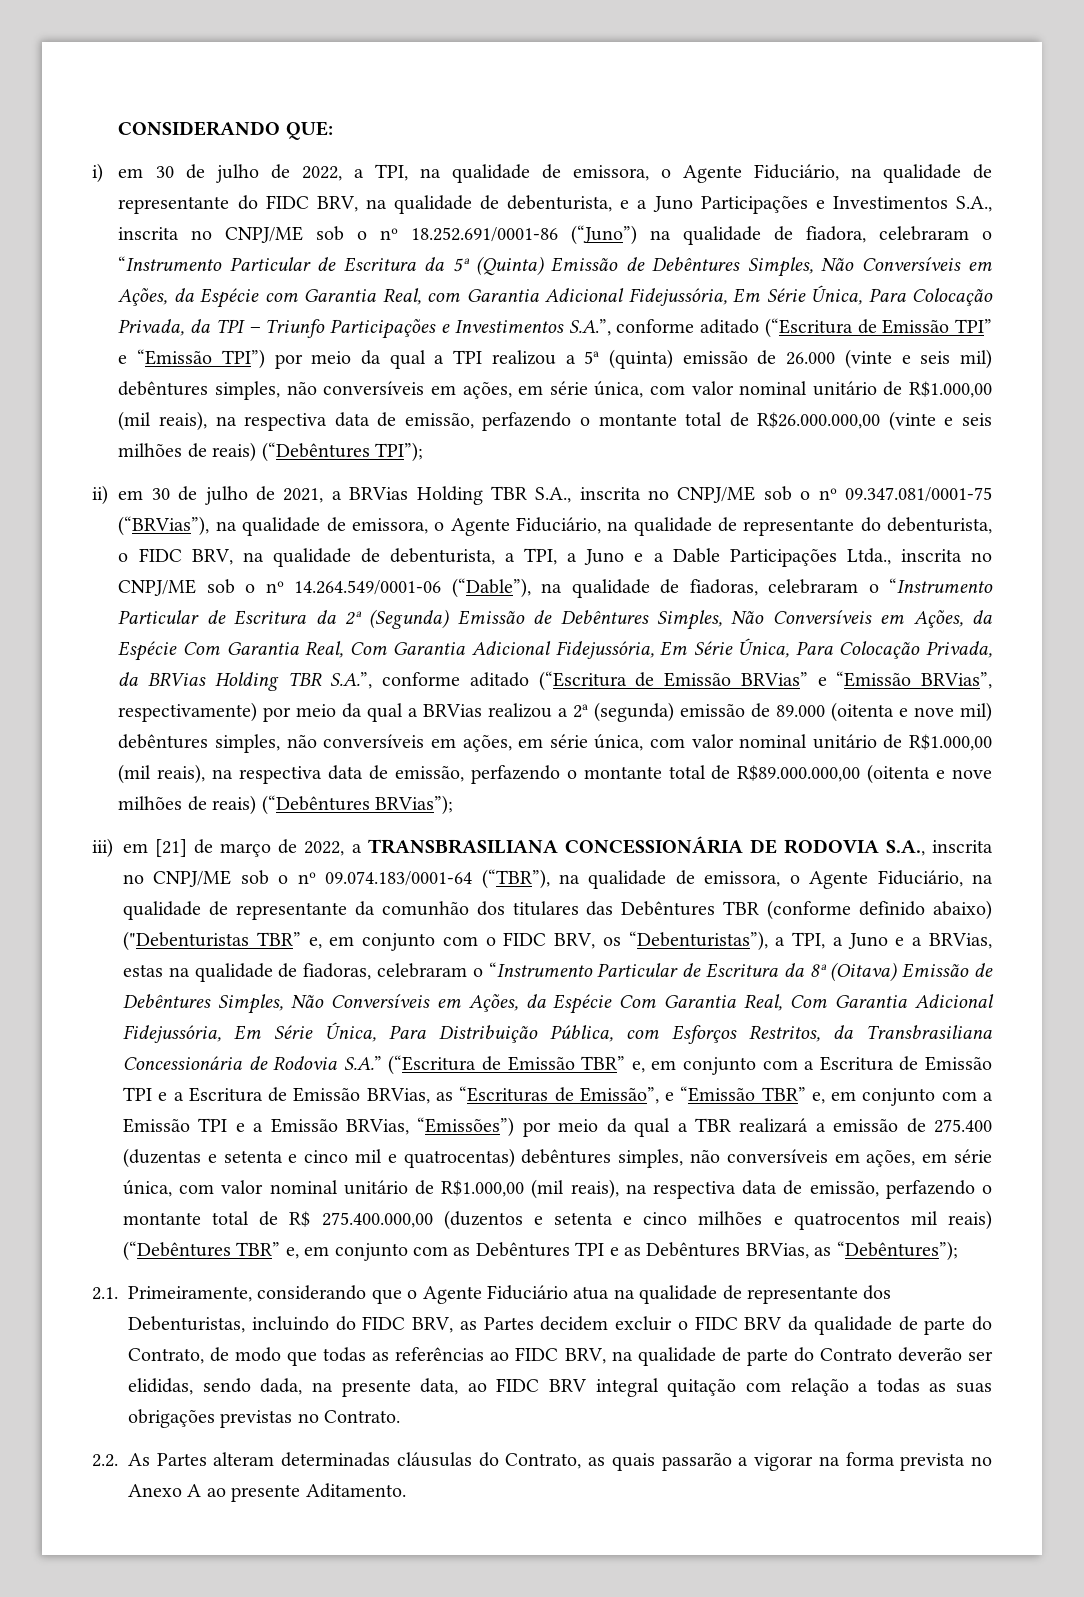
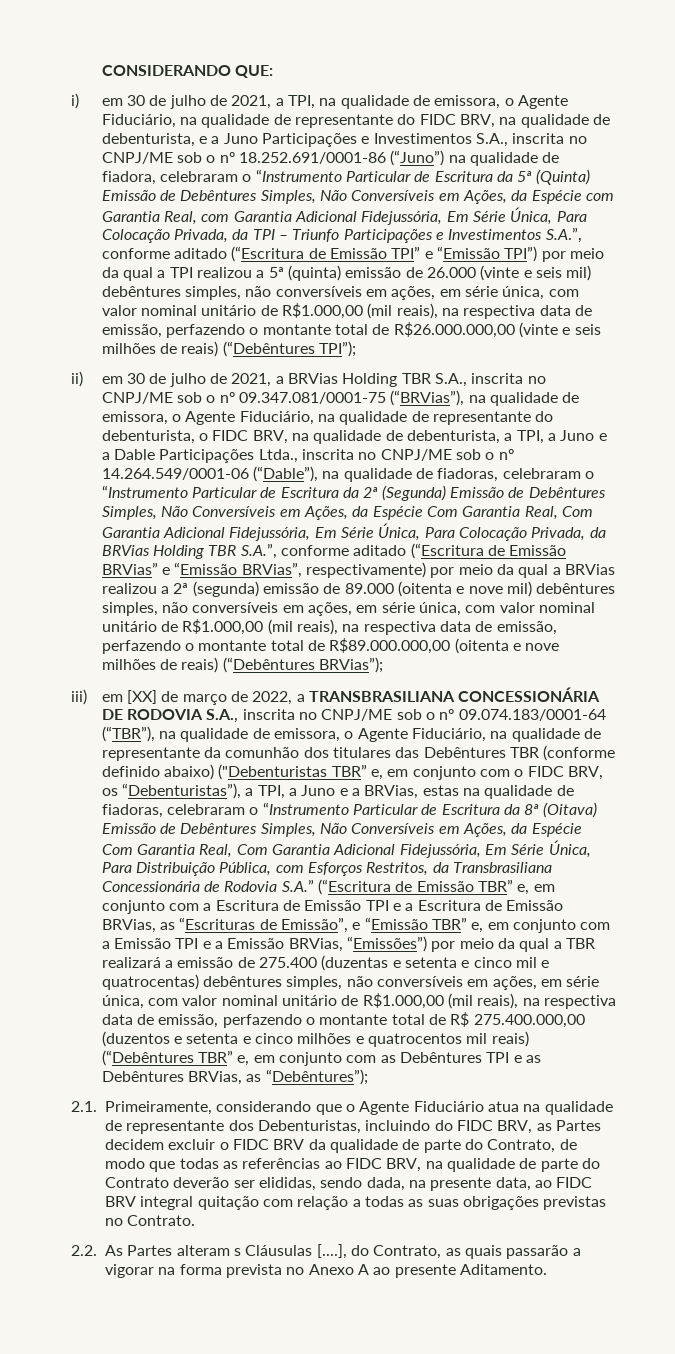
[301,166,342,181] 2022, -> [231,95,272,109] 2021,
[155,839,188,857] [21] -> [127,690,158,704] [XX]
[281,1452,472,1467] determinadas cláusulas -> [233,1244,347,1259] s Cláusulas [....],

